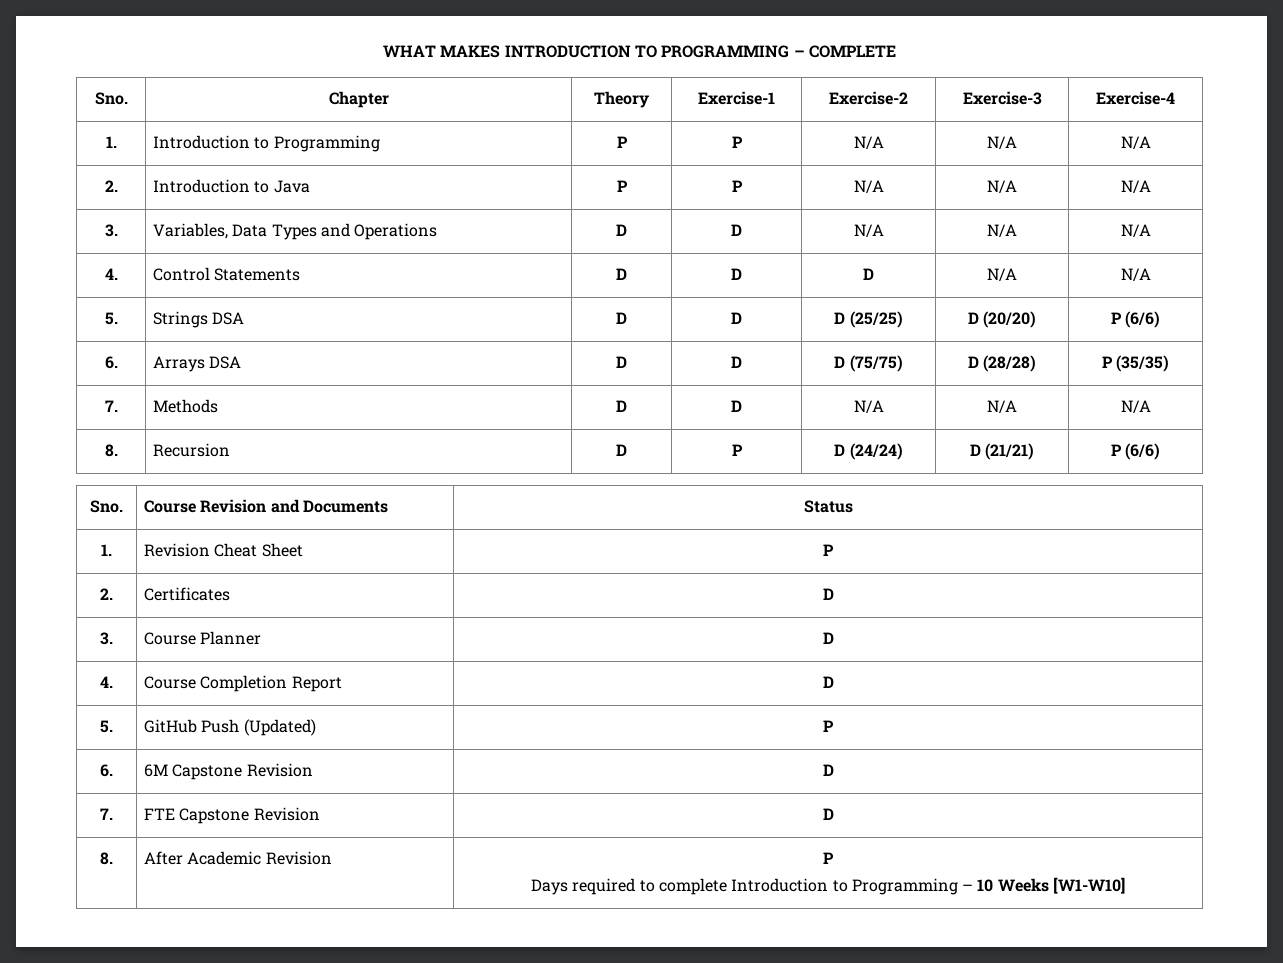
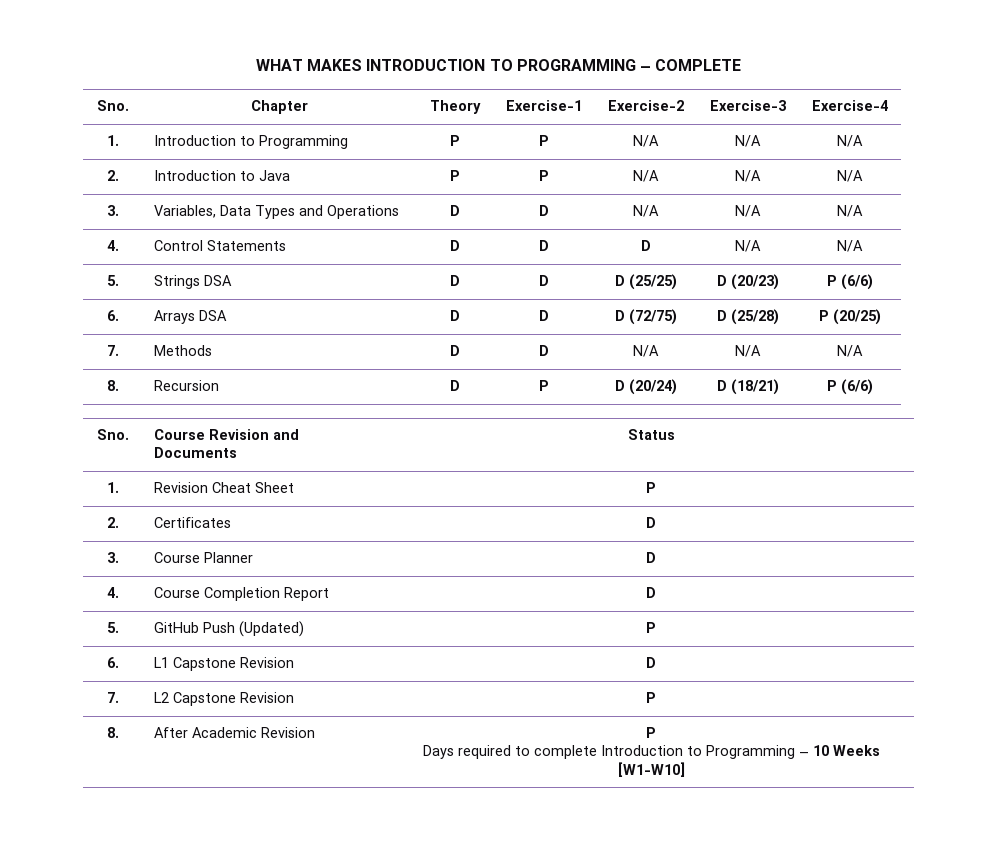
[983,311,1037,328] (20/20) -> [730,274,779,290] (20/23)
[849,355,903,372] [967,355,1037,372] [1101,355,1170,372] (75/75) | D (28/28) | P (35/35) -> [628,309,677,325] [716,309,779,325] [818,309,881,325] (72/75) | D (25/28) | P (20/25)
[849,443,903,460] [969,443,1035,460] (24/24) | D (21/21) -> [628,379,677,395] [716,379,779,395] (20/24) | D (18/21)
[144,764,169,777] 6M -> [153,657,169,668] L1
[144,807,320,824] [822,808,834,820] FTE Capstone Revision | D -> [153,692,294,706] [646,692,656,703] L2 Capstone Revision | P

